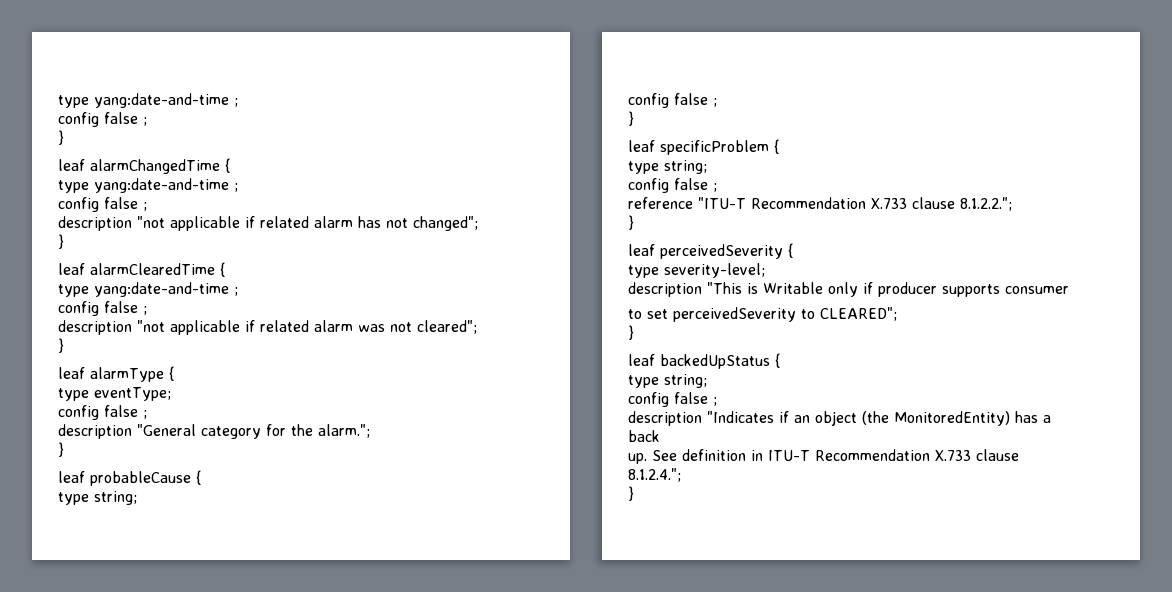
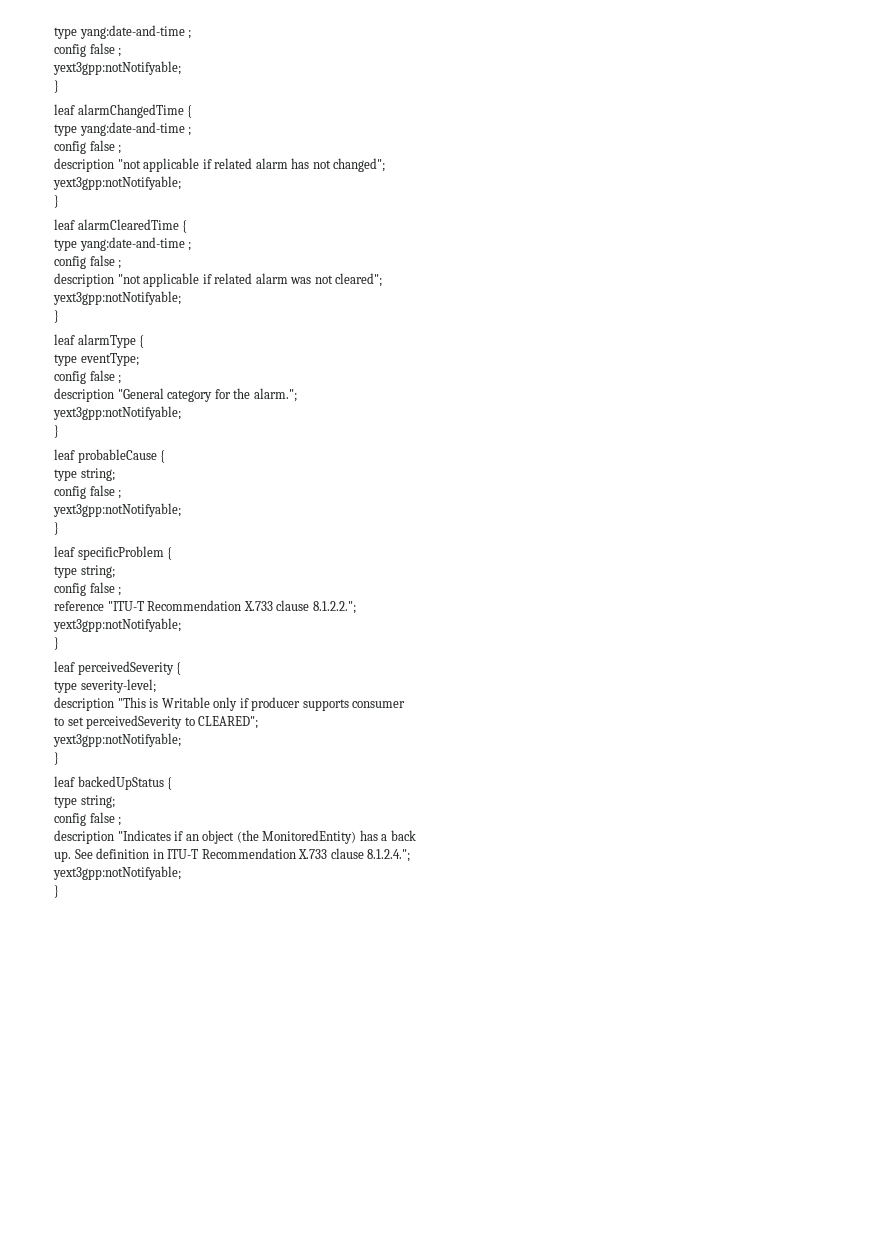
[58,93,238,108] [58,112,147,127] type yang:date-and-time ; // config false ; -> [54,25,192,39] [54,43,122,57] [53,61,181,75] type yang:date-and-time ; // config false ; // yext3gpp:notNotifyable;
(478, 223) none -> [53,176,181,190] // yext3gpp:notNotifyable;
(477, 327) none -> [53,291,181,305] // yext3gpp:notNotifyable;
(370, 431) none -> [53,406,181,420] // yext3gpp:notNotifyable;
(717, 102) none -> [53,503,181,517] // yext3gpp:notNotifyable;
(1012, 204) none -> [53,618,181,632] // yext3gpp:notNotifyable;
(897, 314) none -> [53,733,181,747] // yext3gpp:notNotifyable;
(681, 475) none -> [53,866,181,880] // yext3gpp:notNotifyable;

